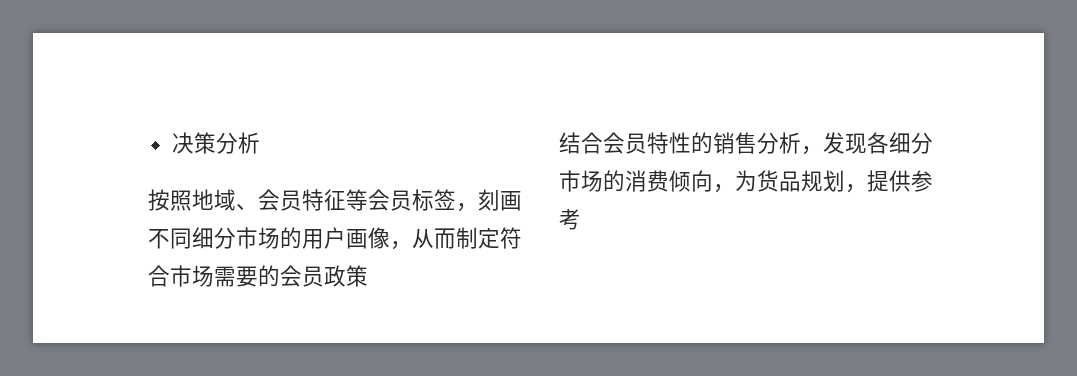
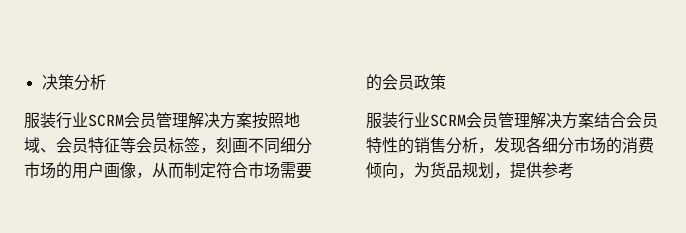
(260, 143) none -> [24,112,252,129] 服装行业SCRM会员管理解决方案
(368, 276) none -> [366,112,594,129] 服装行业SCRM会员管理解决方案

